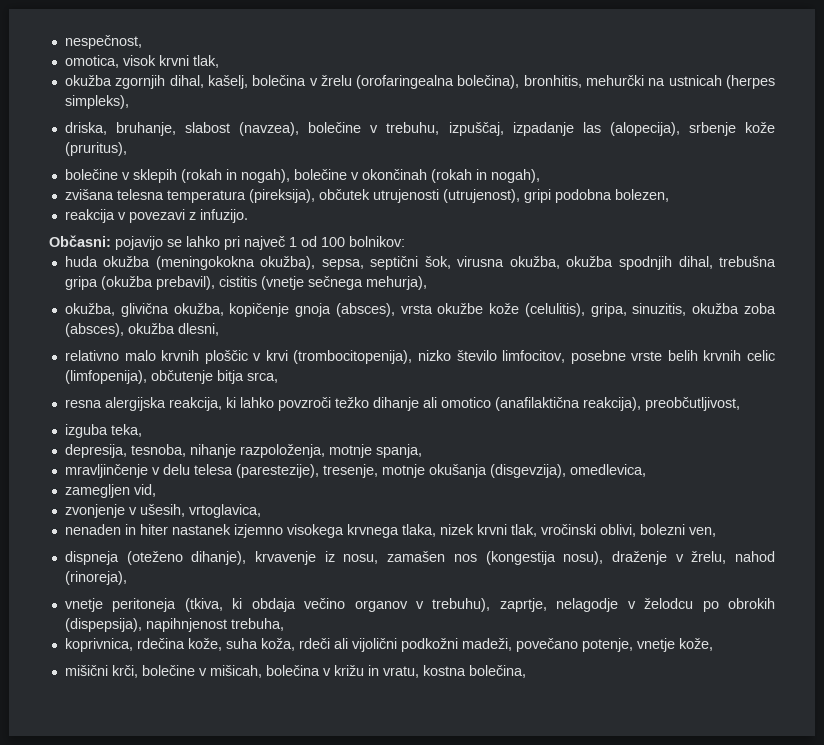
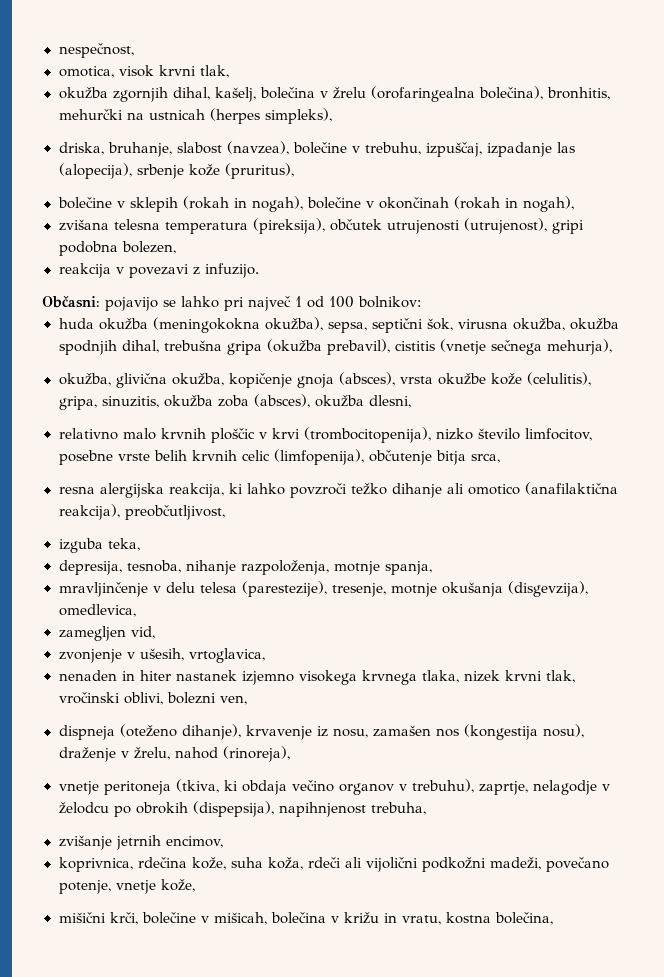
(284, 624) none -> [58,835,224,850] // zvišanje jetrnih encimov,

